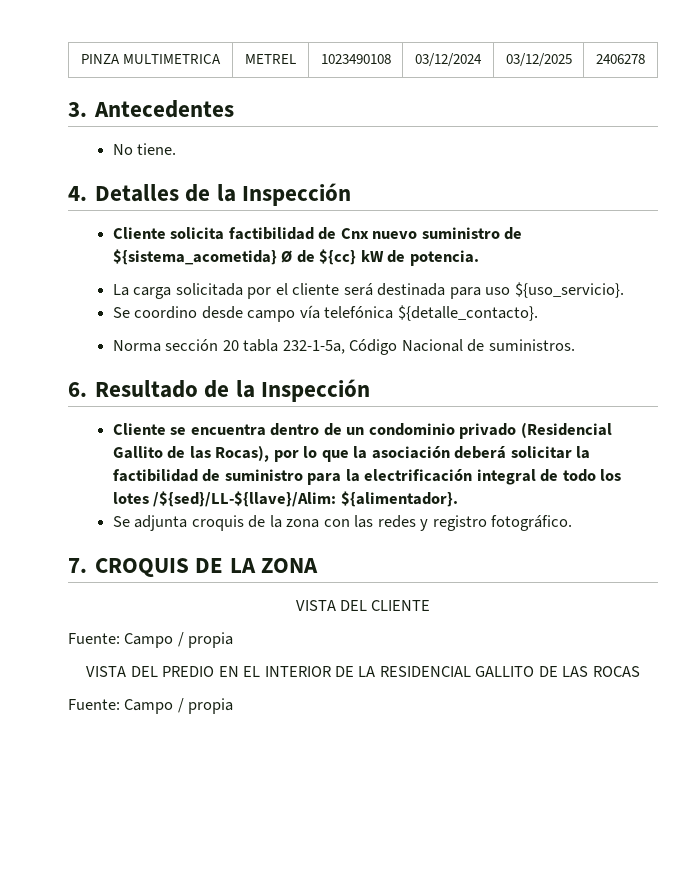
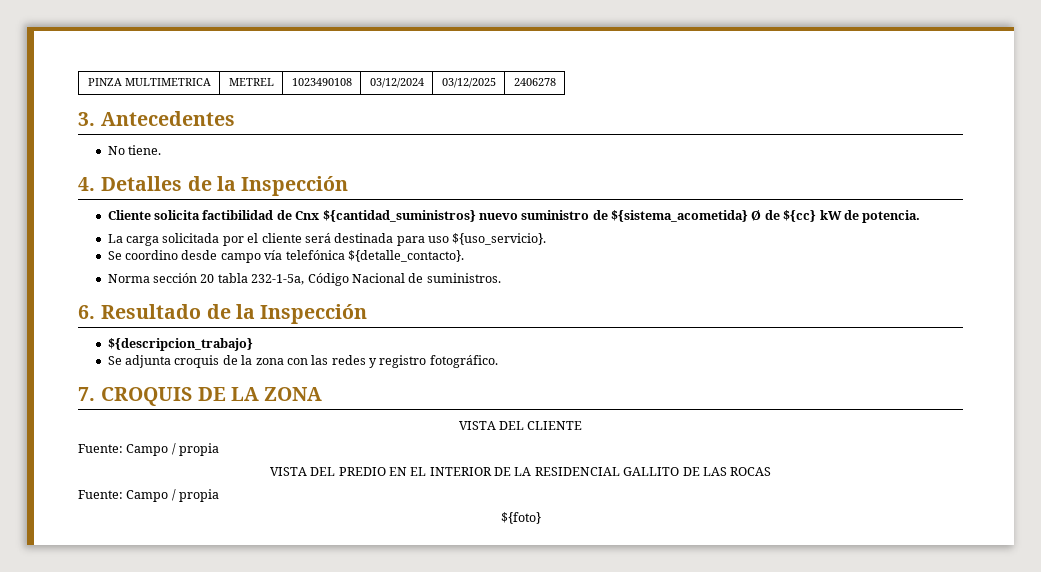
(369, 233) none -> [322,210,476,222] ${cantidad_suministros}
[113,422,612,439] [113,445,591,462] [113,469,622,485] [113,491,458,507] Cliente se encuentra dentro de un condominio privado (Residencial Gallito de las Rocas), por lo que la asociación deberá solicitar la factibilidad de suministro para la electrificación integral de todo los lotes /${sed}/LL-${llave}/Alim: ${alimentador}. -> [107,338,253,351] ${descripcion_trabajo}
(234, 706) none -> [500,512,541,524] // ${foto}

